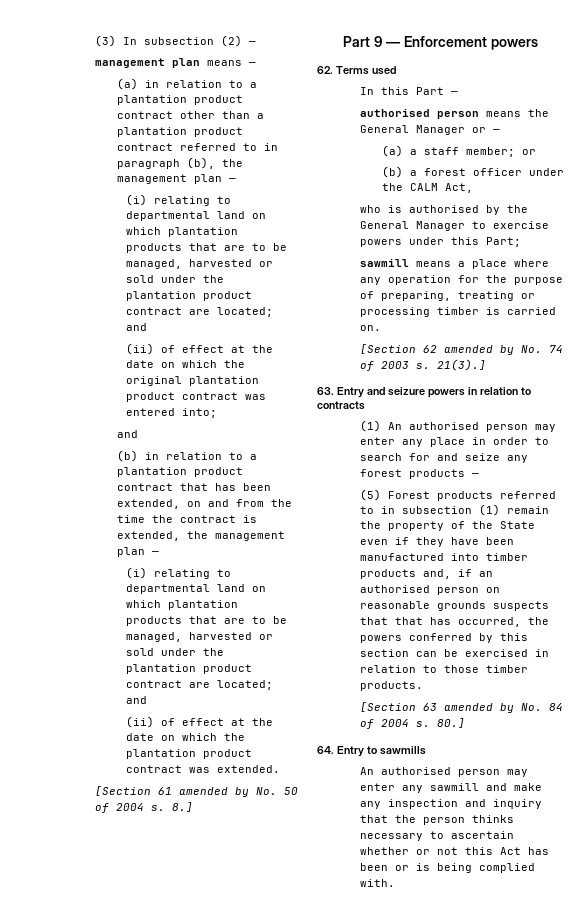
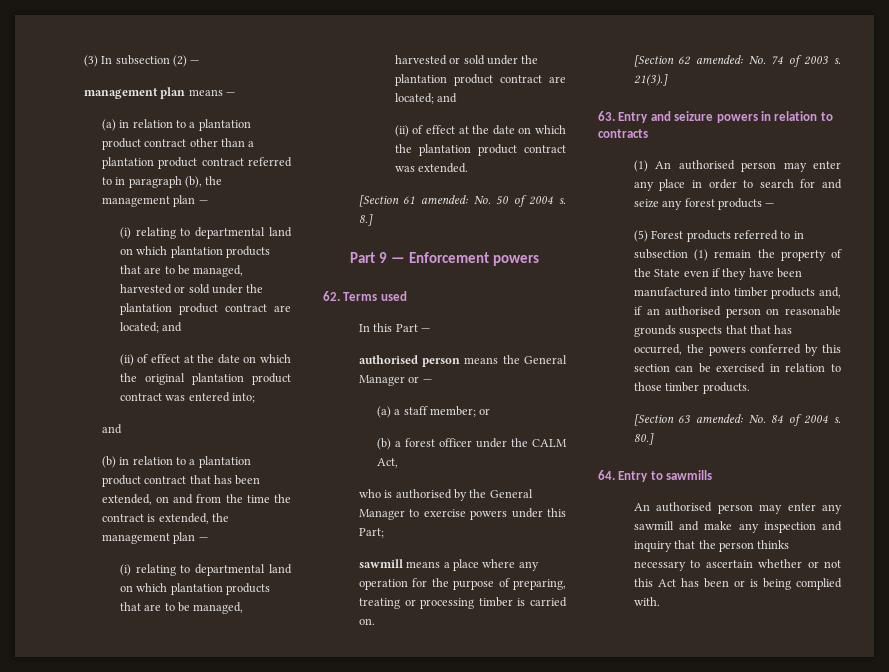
[179,787,250,797] amended by -> [421,195,469,204] amended:
[444,345,515,355] amended by -> [696,55,744,64] amended:
[444,703,515,713] amended by -> [696,414,744,423] amended:

